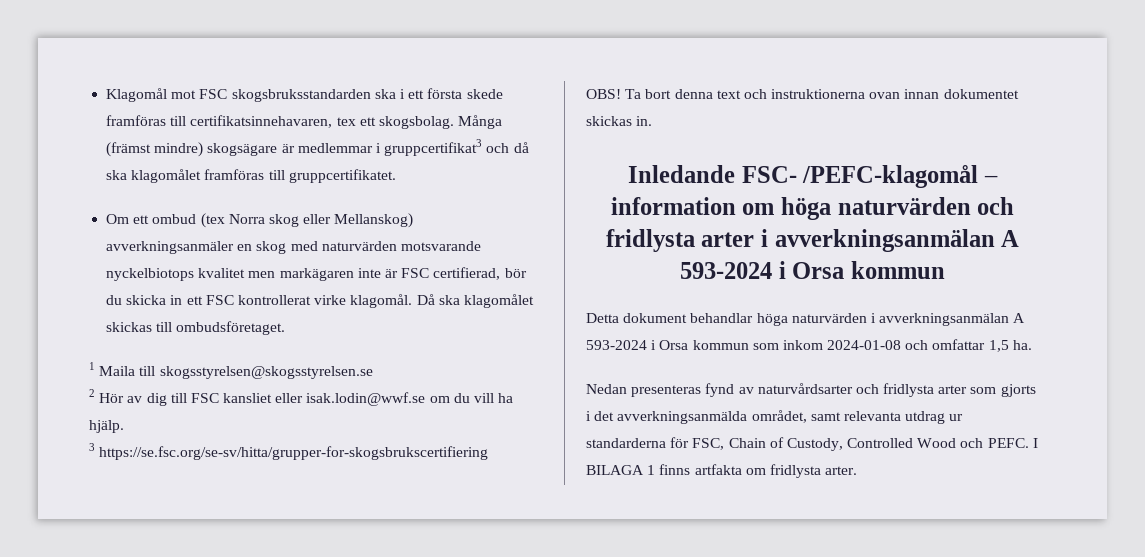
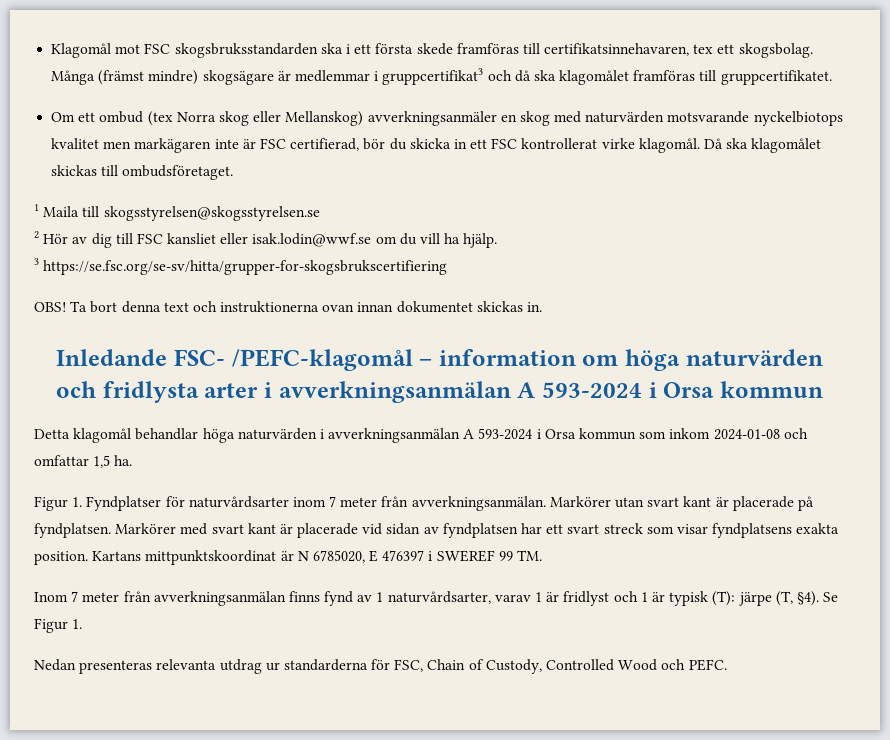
[623,313,688,323] dokument -> [73,428,132,443] klagomål
[586,383,1036,397] [586,410,841,424] Nedan presenteras fynd av naturvårdsarter och fridlysta arter som gjorts i det avverkningsanmälda området, samt -> [34,496,814,511] [34,523,840,538] [34,550,543,565] [34,591,839,606] [34,618,83,633] [34,659,153,674] Figur 1. Fyndplatser för naturvårdsarter inom 7 meter från avverkningsanmälan. Markörer utan svart kant är placerade på fyndplatsen. Markörer med svart kant är placerade vid sidan av fyndplatsen har ett svart streck som visar fyndplatsens exakta position. Kartans mittpunktskoordinat är N 6785020, E 476397 i SWEREF 99 TM. // Inom 7 meter från avverkningsanmälan finns fynd av 1 naturvårdsarter, varav 1 är fridlyst och 1 är typisk (T): järpe (T, §4). Se Figur 1. // Nedan presenteras
[1032,438,1038,448] [586,464,858,478] I BILAGA 1 finns artfakta om fridlysta arter. -> (727, 665) none

